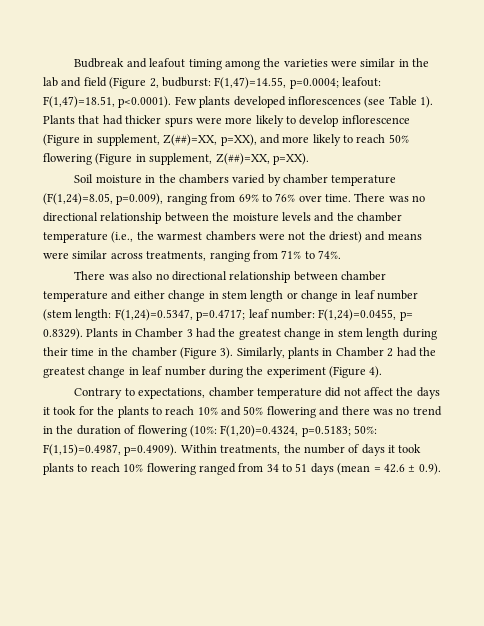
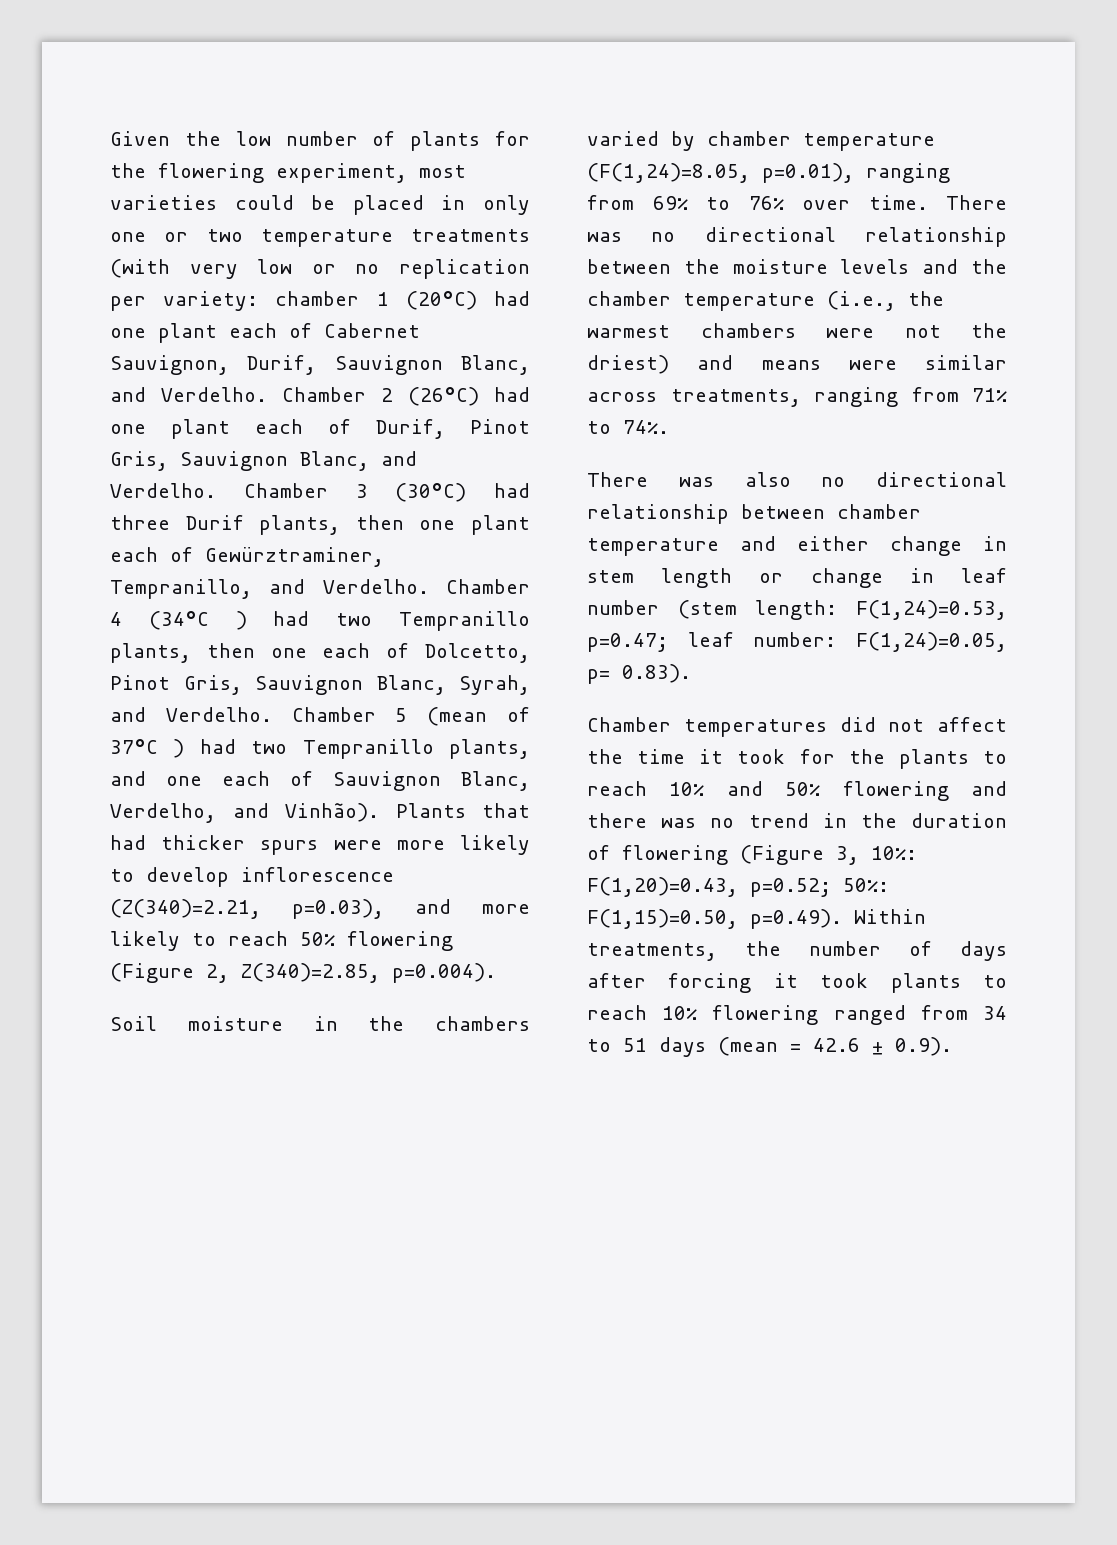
[74,58,430,70] [43,77,381,89] [43,96,433,108] Budbreak and leafout timing among the varieties were similar in the lab and field (Figure 2, budburst: F(1,47)=14.55, p=0.0004; leafout: F(1,47)=18.51, p<0.0001). Few plants developed inflorescences (see Table 1). -> [110,131,530,151] [110,163,466,183] [110,195,530,215] [110,229,530,247] [110,259,530,279] [110,291,530,311] [110,323,420,343] [110,355,530,375] [110,387,530,406] [110,419,530,439] [110,451,417,471] [110,483,530,502] [110,515,530,535] [110,547,384,567] [110,579,530,599] [110,611,530,631] [110,643,530,663] [110,675,530,695] [110,707,530,726] [110,739,530,759] [110,771,530,791] [110,803,379,823] Given the low number of plants for the flowering experiment, most varieties could be placed in only one or two temperature treatments (with very low or no replication per variety: chamber 1 (20°C) had one plant each of Cabernet Sauvignon, Durif, Sauvignon Blanc, and Verdelho. Chamber 2 (26°C) had one plant each of Durif, Pinot Gris, Sauvignon Blanc, and Verdelho. Chamber 3 (30°C) had three Durif plants, then one plant each of Gewürztraminer, Tempranillo, and Verdelho. Chamber 4 (34°C ) had two Tempranillo plants, then one each of Dolcetto, Pinot Gris, Sauvignon Blanc, Syrah, and Verdelho. Chamber 5 (mean of 37°C ) had two Tempranillo plants, and one each of Sauvignon Blanc, Verdelho, and Vinhão).
[43,134,257,146] (Figure in supplement, Z(##)=XX, p=XX), -> [110,899,384,919] (Z(340)=2.21, p=0.03),
[135,153,309,165] in supplement, Z(##)=XX, p=XX). -> [206,963,496,983] 2, Z(340)=2.85, p=0.004).
[116,193,164,205] p=0.009), -> [762,163,854,183] p=0.01),
[114,309,413,321] [43,328,437,340] [43,347,436,359] [43,366,383,378] [74,387,322,399] F(1,24)=0.5347, p=0.4717; leaf number: F(1,24)=0.0455, p= 0.8329). Plants in Chamber 3 had the greatest change in stem length during their time in the chamber (Figure 3). Similarly, plants in Chamber 2 had the greatest change in leaf number during the experiment (Figure 4). // Contrary to expectations, chamber temperature -> [856,600,1007,620] [587,632,1007,652] [587,664,691,684] [587,717,827,737] F(1,24)=0.53, p=0.47; leaf number: F(1,24)=0.05, p= 0.83). // Chamber temperatures
[416,387,440,399] days -> [637,749,686,764] time
[189,425,377,437] [43,444,178,456] (10%: F(1,20)=0.4324, p=0.5183; 50%: F(1,15)=0.4987, p=0.4909). -> [740,845,917,865] [587,877,889,897] [587,909,842,929] (Figure 3, 10%: F(1,20)=0.43, p=0.52; 50%: F(1,15)=0.50, p=0.49).
(385, 450) none -> [587,973,752,993] after forcing

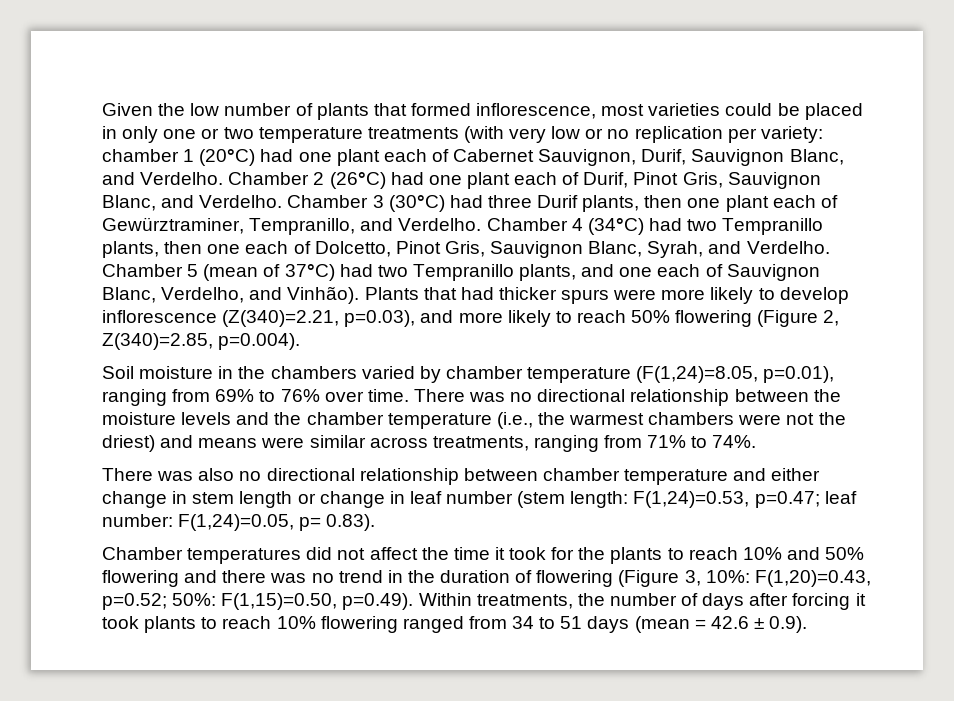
[494,131,530,146] [110,163,407,183] for the flowering experiment, -> [373,103,597,119] that formed inflorescence,
[148,611,247,630] (34°C ) -> [587,218,644,235] (34°C)
[110,739,185,758] 37°C ) -> [284,264,335,281] 37°C)

